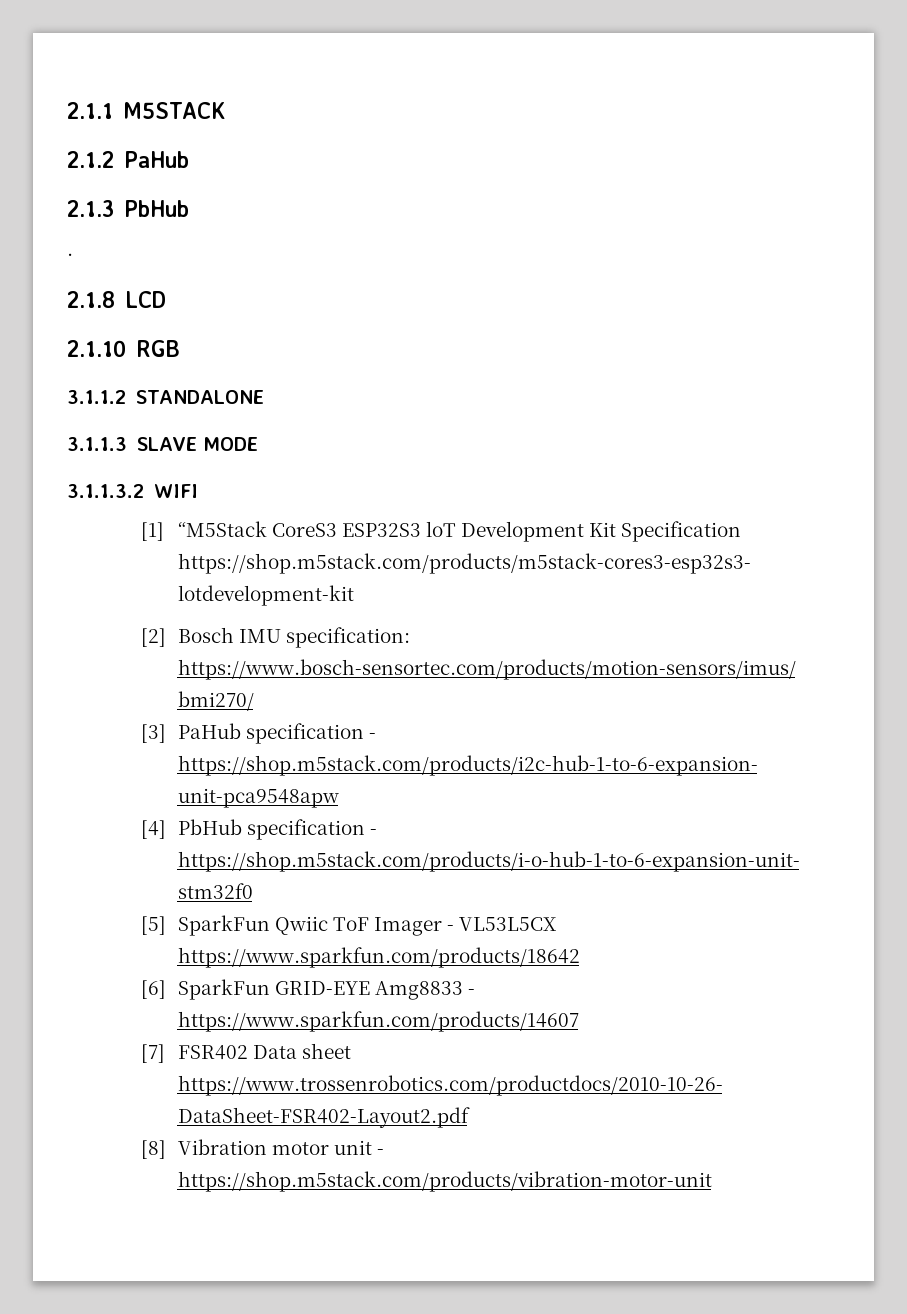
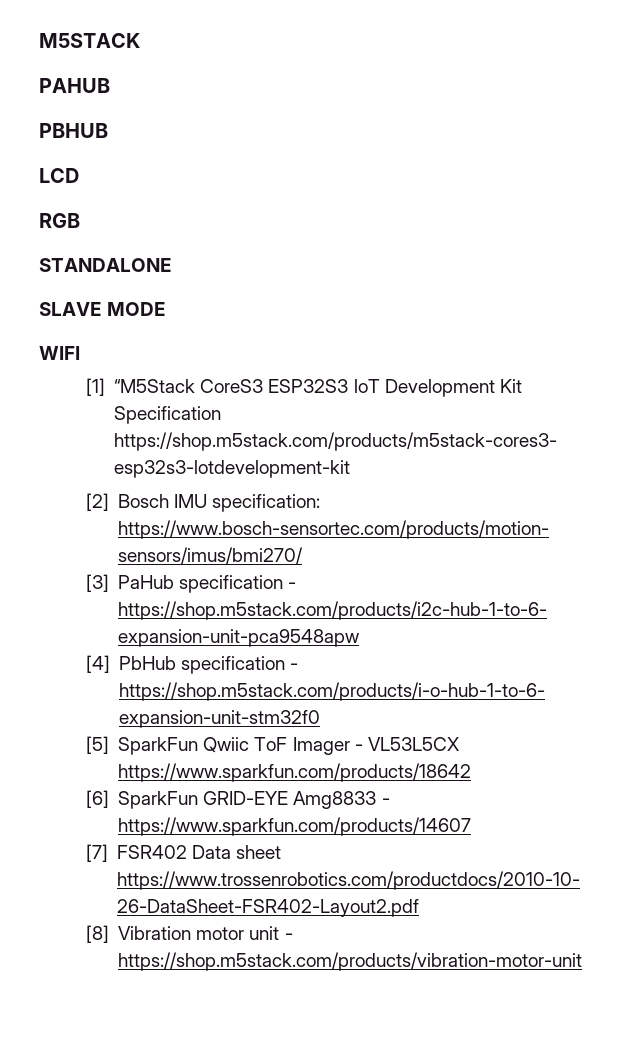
[67,102,113,119] 2.1.1 -> (39, 40) none
[67,151,189,168] [67,200,189,217] [67,253,73,256] [67,291,115,308] 2.1.2 PaHub // 2.1.3 PbHub // . // 2.1.8 -> [39,78,110,93] [39,123,108,138] PAHUB // PBHUB //
[67,340,126,357] 2.1.10 -> (79, 175) none
[67,390,126,404] 3.1.1.2 -> (80, 220) none
[67,437,127,451] 3.1.1.3 -> (172, 265) none
[67,484,144,498] 3.1.1.3.2 -> (167, 309) none

